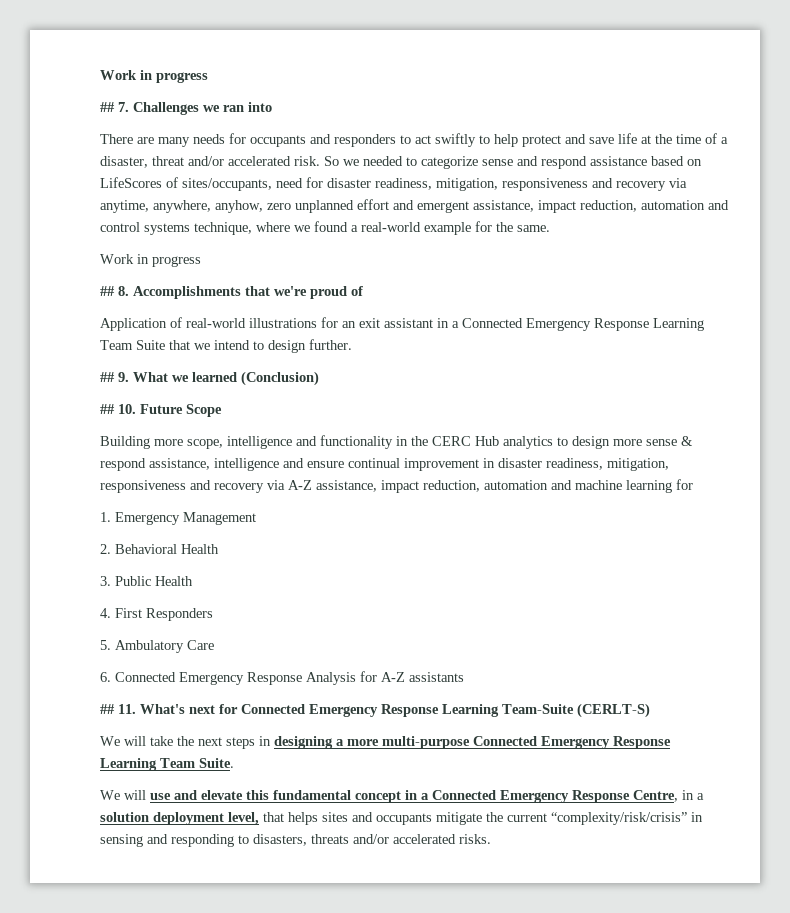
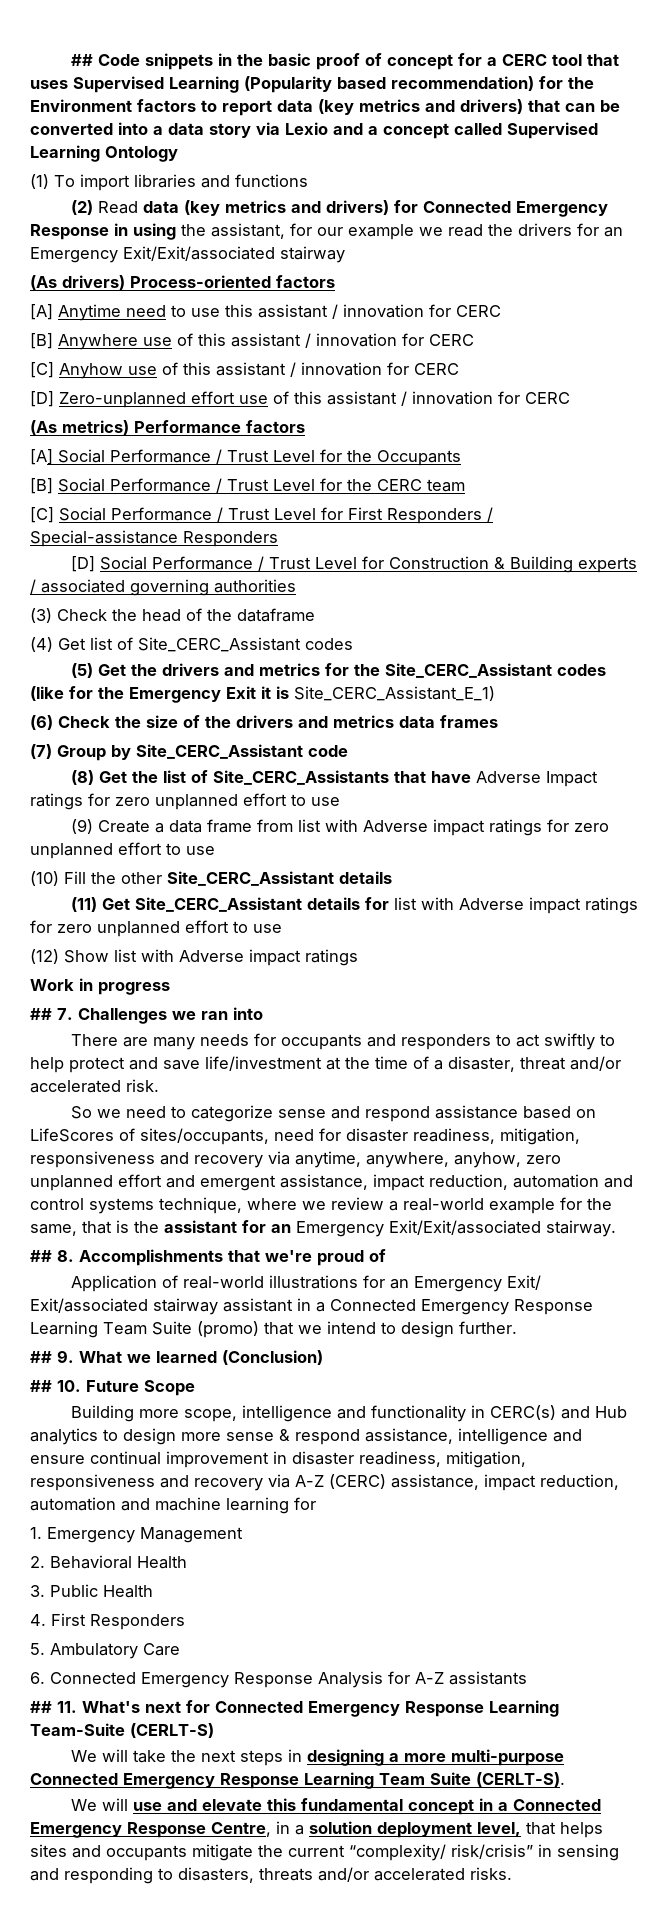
(100, 75) none -> [70,53,619,70] [30,76,594,93] [30,99,620,116] [30,122,598,139] [30,145,178,162] [30,174,308,191] [70,200,608,217] [30,223,623,240] [30,246,345,263] [30,275,335,290] [30,304,501,321] [30,333,474,350] [30,362,459,379] [30,391,570,408] [30,420,305,435] [30,449,461,466] [30,478,465,494] [30,507,493,524] [30,530,278,547] [70,556,637,573] [30,579,296,596] [30,608,315,623] [30,637,353,652] [70,663,606,678] [30,686,495,703] [30,715,498,730] [30,744,348,761] [70,770,598,787] [30,793,340,810] [70,819,609,836] [30,842,215,859] [30,871,392,886] [70,897,638,914] [30,920,282,937] [30,949,358,966] ## Code snippets in the basic proof of concept for a CERC tool that uses Supervised Learning (Popularity based recommendation) for the Environment factors to report data (key metrics and drivers) that can be converted into a data story via Lexio and a concept called Supervised Learning Ontology // (1) To import libraries and functions // (2) Read data (key metrics and drivers) for Connected Emergency Response in using the assistant, for our example we read the drivers for an Emergency Exit/Exit/associated stairway // (As drivers) Process-oriented factors // [A] Anytime need to use this assistant / innovation for CERC // [B] Anywhere use of this assistant / innovation for CERC // [C] Anyhow use of this assistant / innovation for CERC // [D] Zero-unplanned effort use of this assistant / innovation for CERC // (As metrics) Performance factors // [A] Social Performance / Trust Level for the Occupants // [B] Social Performance / Trust Level for the CERC team // [C] Social Performance / Trust Level for First Responders / Special-assistance Responders // [D] Social Performance / Trust Level for Construction & Building experts / associated governing authorities // (3) Check the head of the dataframe // (4) Get list of Site_CERC_Assistant codes // (5) Get the drivers and metrics for the Site_CERC_Assistant codes (like for the Emergency Exit it is Site_CERC_Assistant_E_1) // (6) Check the size of the drivers and metrics data frames // (7) Group by Site_CERC_Assistant code // (8) Get the list of Site_CERC_Assistants that have Adverse Impact ratings for zero unplanned effort to use // (9) Create a data frame from list with Adverse impact ratings for zero unplanned effort to use // (10) Fill the other Site_CERC_Assistant details // (11) Get Site_CERC_Assistant details for list with Adverse impact ratings for zero unplanned effort to use // (12) Show list with Adverse impact ratings //
[618,133,637,144] life -> [205,1056,322,1071] life/investment
(320, 161) none -> (159, 1085) //
[363,156,403,166] needed -> [125,1106,166,1118] need
[314,221,348,232] found -> [331,1197,384,1210] review
[517,225,550,232] [100,254,201,267] same. // Work in progress -> [30,1220,616,1237] same, that is the assistant for an Emergency Exit/Exit/associated stairway.
[359,318,380,328] exit -> [413,1275,541,1292] [30,1298,218,1315] Emergency Exit/ Exit/associated stairway
(165, 345) none -> [197,1321,259,1338] (promo)
[411,436,471,446] the CERC -> [489,1405,590,1420] CERC(s) and
(312, 485) none -> [329,1474,386,1489] (CERC)
[199,758,234,768] Suite. -> [430,1772,565,1787] Suite (CERLT-S).
[551,812,687,825] “complexity/risk/crisis” -> [349,1844,533,1861] “complexity/ risk/crisis”

